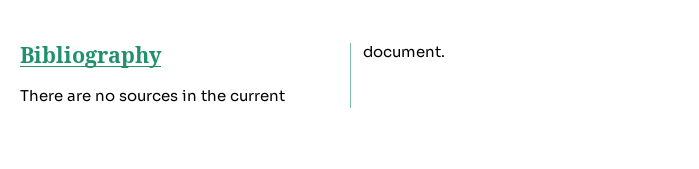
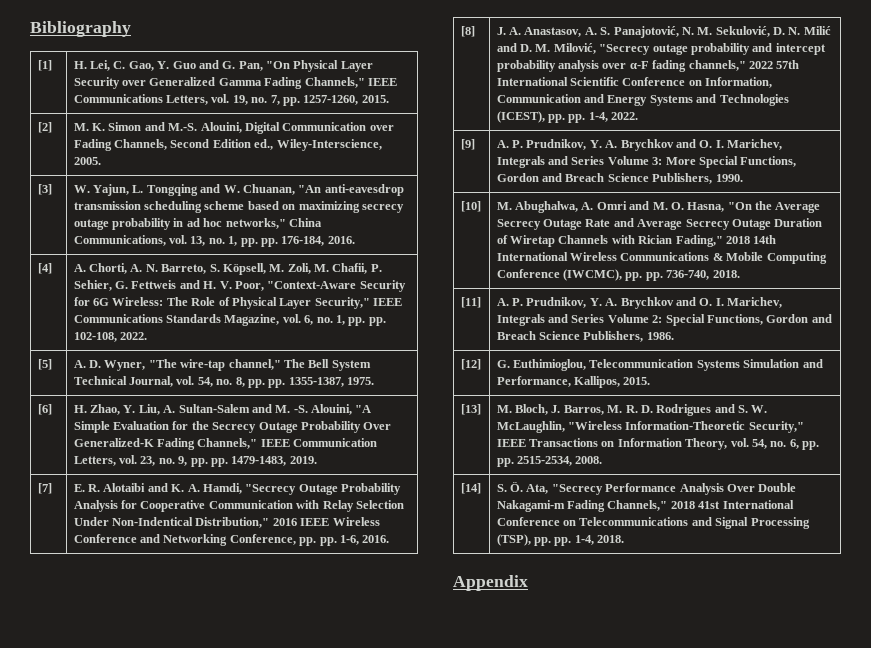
[20,89,286,102] [363,46,445,58] // There are no sources in the current document. -> [37,60,52,71] [73,60,373,72] [73,77,397,89] [73,94,389,106] [37,122,52,133] [73,122,394,134] [73,139,382,151] [73,157,101,165] [37,184,52,195] [73,184,404,196] [73,201,404,213] [73,218,322,230] [73,235,355,247] [37,263,52,274] [73,263,382,275] [73,280,406,292] [73,297,403,309] [73,314,386,326] [73,332,148,342] [37,359,52,370] [73,359,371,371] [73,376,375,388] [37,404,52,415] [73,404,372,415] [73,421,392,433] [73,438,378,450] [73,455,317,467] [37,483,52,494] [73,483,402,495] [73,500,404,512] [73,517,380,528] [73,534,390,546] [460,26,475,37] [496,26,831,38] [496,43,826,55] [496,60,800,72] [496,77,773,88] [496,94,789,106] [496,111,639,123] [460,139,475,150] [496,139,783,151] [496,156,797,168] [496,173,743,184] [460,201,481,212] [496,201,821,213] [496,218,823,230] [496,235,777,247] [496,252,827,264] [496,269,740,281] [460,297,481,308] [496,297,783,309] [496,314,832,326] [496,331,674,342] [460,359,481,370] [496,359,823,371] [496,376,651,388] [460,404,481,415] [496,404,768,416] [496,421,804,433] [496,438,820,450] [496,456,603,467] [460,483,481,494] [496,482,797,495] [496,500,794,512] [496,517,810,529] [496,534,625,546] [453,575,528,591] // [1] | H. Lei, C. Gao, Y. Guo and G. Pan, "On Physical Layer Security over Generalized Gamma Fading Channels," IEEE Communications Letters, vol. 19, no. 7, pp. 1257-1260, 2015. // [2] | M. K. Simon and M.-S. Alouini, Digital Communication over Fading Channels, Second Edition ed., Wiley-Interscience, 2005. // [3] | W. Yajun, L. Tongqing and W. Chuanan, "An anti-eavesdrop transmission scheduling scheme based on maximizing secrecy outage probability in ad hoc networks," China Communications, vol. 13, no. 1, pp. pp. 176-184, 2016. // [4] | A. Chorti, A. N. Barreto, S. Köpsell, M. Zoli, M. Chafii, P. Sehier, G. Fettweis and H. V. Poor, "Context-Aware Security for 6G Wireless: The Role of Physical Layer Security," IEEE Communications Standards Magazine, vol. 6, no. 1, pp. pp. 102-108, 2022. // [5] | A. D. Wyner, "The wire-tap channel," The Bell System Technical Journal, vol. 54, no. 8, pp. pp. 1355-1387, 1975. // [6] | H. Zhao, Y. Liu, A. Sultan-Salem and M. -S. Alouini, "A Simple Evaluation for the Secrecy Outage Probability Over Generalized-K Fading Channels," IEEE Communication Letters, vol. 23, no. 9, pp. pp. 1479-1483, 2019. // [7] | E. R. Alotaibi and K. A. Hamdi, "Secrecy Outage Probability Analysis for Cooperative Communication with Relay Selection Under Non-Indentical Distribution," 2016 IEEE Wireless Conference and Networking Conference, pp. pp. 1-6, 2016. // [8] | J. A. Anastasov, A. S. Panajotović, N. M. Sekulović, D. N. Milić and D. M. Milović, "Secrecy outage probability and intercept probability analysis over α-F fading channels," 2022 57th International Scientific Conference on Information, Communication and Energy Systems and Technologies (ICEST), pp. pp. 1-4, 2022. // [9] | A. P. Prudnikov, Y. A. Brychkov and O. I. Marichev, Integrals and Series Volume 3: More Special Functions, Gordon and Breach Science Publishers, 1990. // [10] | M. Abughalwa, A. Omri and M. O. Hasna, "On the Average Secrecy Outage Rate and Average Secrecy Outage Duration of Wiretap Channels with Rician Fading," 2018 14th International Wireless Communications & Mobile Computing Conference (IWCMC), pp. pp. 736-740, 2018. // [11] | A. P. Prudnikov, Y. A. Brychkov and O. I. Marichev, Integrals and Series Volume 2: Special Functions, Gordon and Breach Science Publishers, 1986. // [12] | G. Euthimioglou, Telecommunication Systems Simulation and Performance, Kallipos, 2015. // [13] | M. Bloch, J. Barros, M. R. D. Rodrigues and S. W. McLaughlin, "Wireless Information-Theoretic Security," IEEE Transactions on Information Theory, vol. 54, no. 6, pp. pp. 2515-2534, 2008. // [14] | S. Ö. Ata, "Secrecy Performance Analysis Over Double Nakagami-m Fading Channels," 2018 41st International Conference on Telecommunications and Signal Processing (TSP), pp. pp. 1-4, 2018. // Appendix

